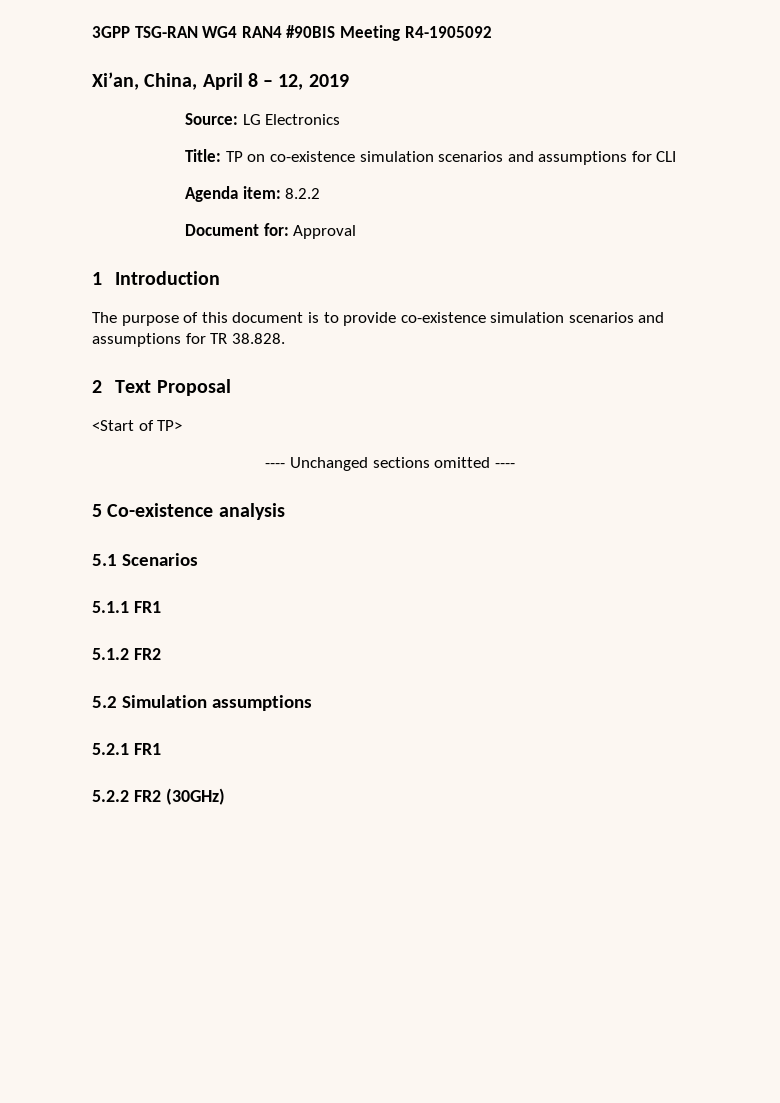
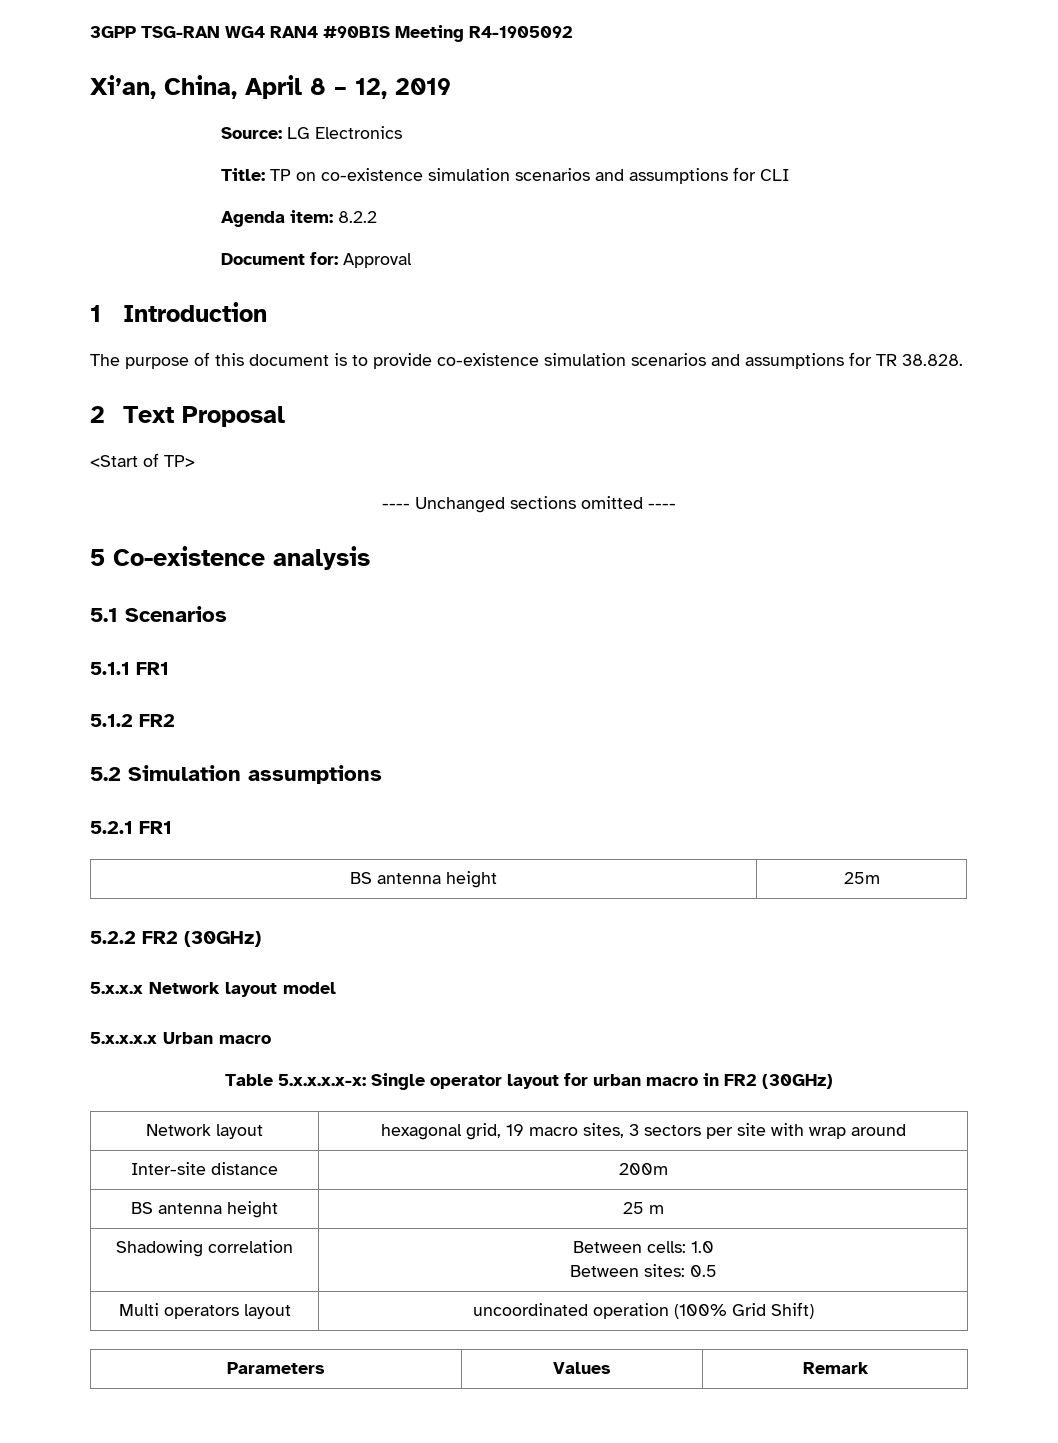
(161, 749) none -> [350,871,497,888] [843,872,880,884] // BS antenna height | 25m
(225, 796) none -> [90,982,336,997] [90,1032,271,1044] [225,1073,833,1090] [146,1124,263,1139] [380,1123,906,1140] [131,1162,278,1175] [618,1163,668,1175] [131,1201,278,1218] [622,1202,664,1214] [116,1240,293,1257] [572,1241,714,1253] [569,1264,717,1277] [118,1303,291,1319] [472,1302,814,1319] [227,1362,325,1374] [553,1362,611,1374] [802,1362,869,1374] // 5.x.x.x Network layout model // 5.x.x.x.x Urban macro // Table 5.x.x.x.x-x: Single operator layout for urban macro in FR2 (30GHz) // Network layout | hexagonal grid, 19 macro sites, 3 sectors per site with wrap around // Inter-site distance | 200m // BS antenna height | 25 m // Shadowing correlation | Between cells: 1.0 // Between sites: 0.5 // Multi operators layout | uncoordinated operation (100% Grid Shift) // Parameters | Values | Remark

